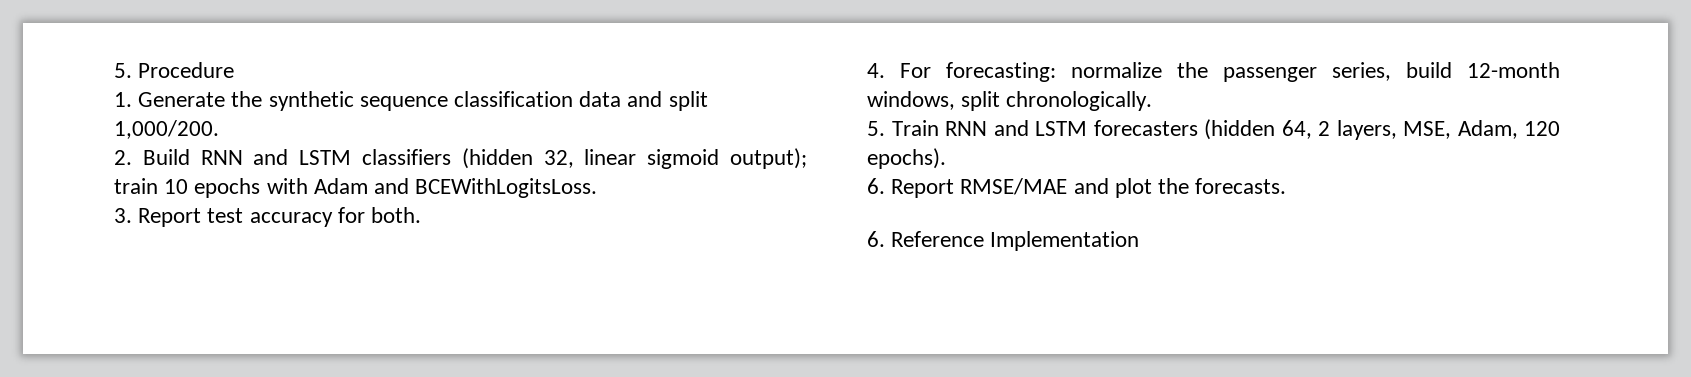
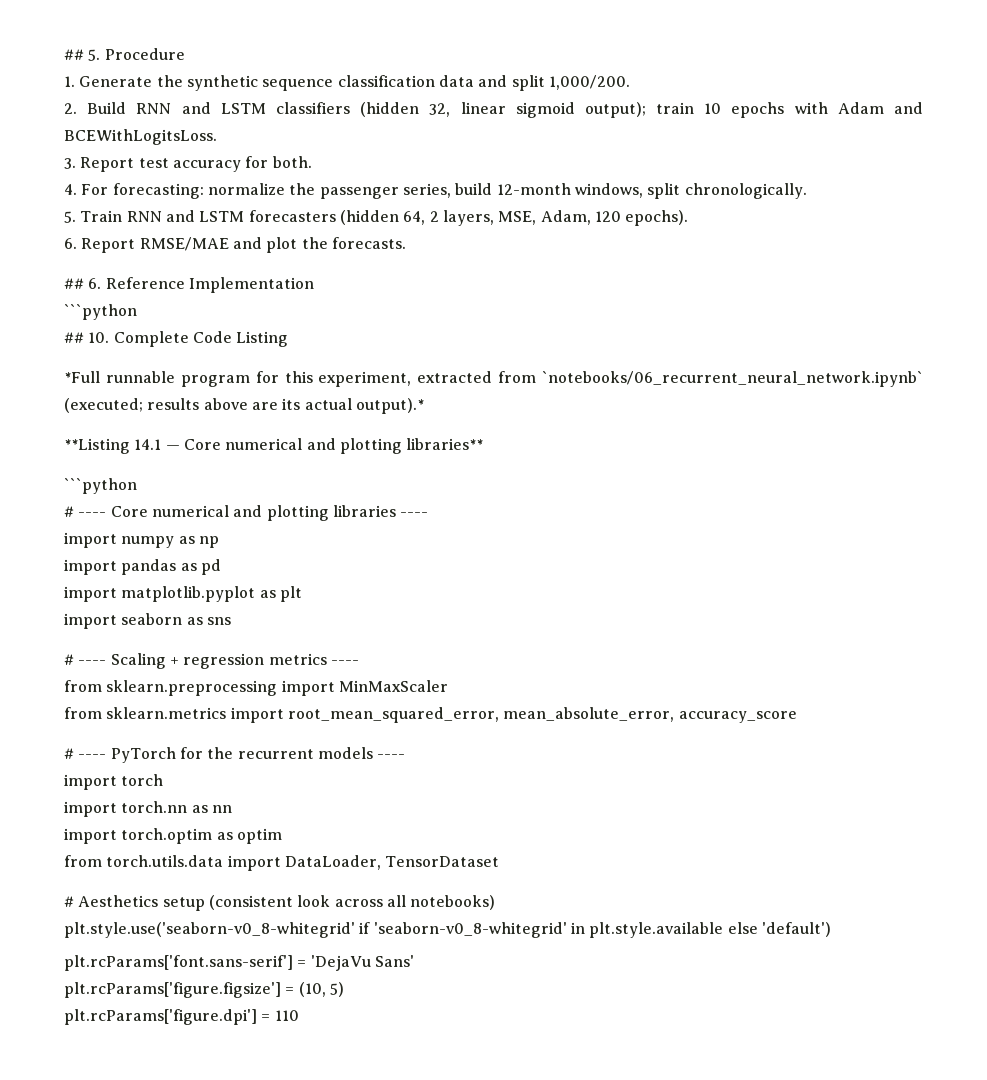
(114, 70) none -> [64,49,84,60] ##
(1287, 186) none -> [64,278,84,289] ##
(1140, 241) none -> [64,304,137,320] [64,331,289,347] [64,371,923,387] [64,398,424,414] [64,438,484,454] [64,478,137,494] [64,505,429,521] [64,532,219,548] [64,559,221,575] [64,586,302,602] [64,613,231,629] [64,653,359,669] [64,680,448,696] [64,707,797,723] [64,747,406,763] [64,774,164,790] [64,801,232,817] [64,828,282,844] [64,855,500,871] [64,895,496,911] [64,922,831,938] [64,955,414,971] [64,982,344,998] [64,1009,299,1025] // ```python // ## 10. Complete Code Listing // *Full runnable program for this experiment, extracted from `notebooks/06_recurrent_neural_network.ipynb` (executed; results above are its actual output).* // **Listing 14.1 — Core numerical and plotting libraries** // ```python // # ---- Core numerical and plotting libraries ---- // import numpy as np // import pandas as pd // import matplotlib.pyplot as plt // import seaborn as sns // # ---- Scaling + regression metrics ---- // from sklearn.preprocessing import MinMaxScaler // from sklearn.metrics import root_mean_squared_error, mean_absolute_error, accuracy_score // # ---- PyTorch for the recurrent models ---- // import torch // import torch.nn as nn // import torch.optim as optim // from torch.utils.data import DataLoader, TensorDataset // # Aesthetics setup (consistent look across all notebooks) // plt.style.use('seaborn-v0_8-whitegrid' if 'seaborn-v0_8-whitegrid' in plt.style.available else 'default') // plt.rcParams['font.sans-serif'] = 'DejaVu Sans' // plt.rcParams['figure.figsize'] = (10, 5) // plt.rcParams['figure.dpi'] = 110

